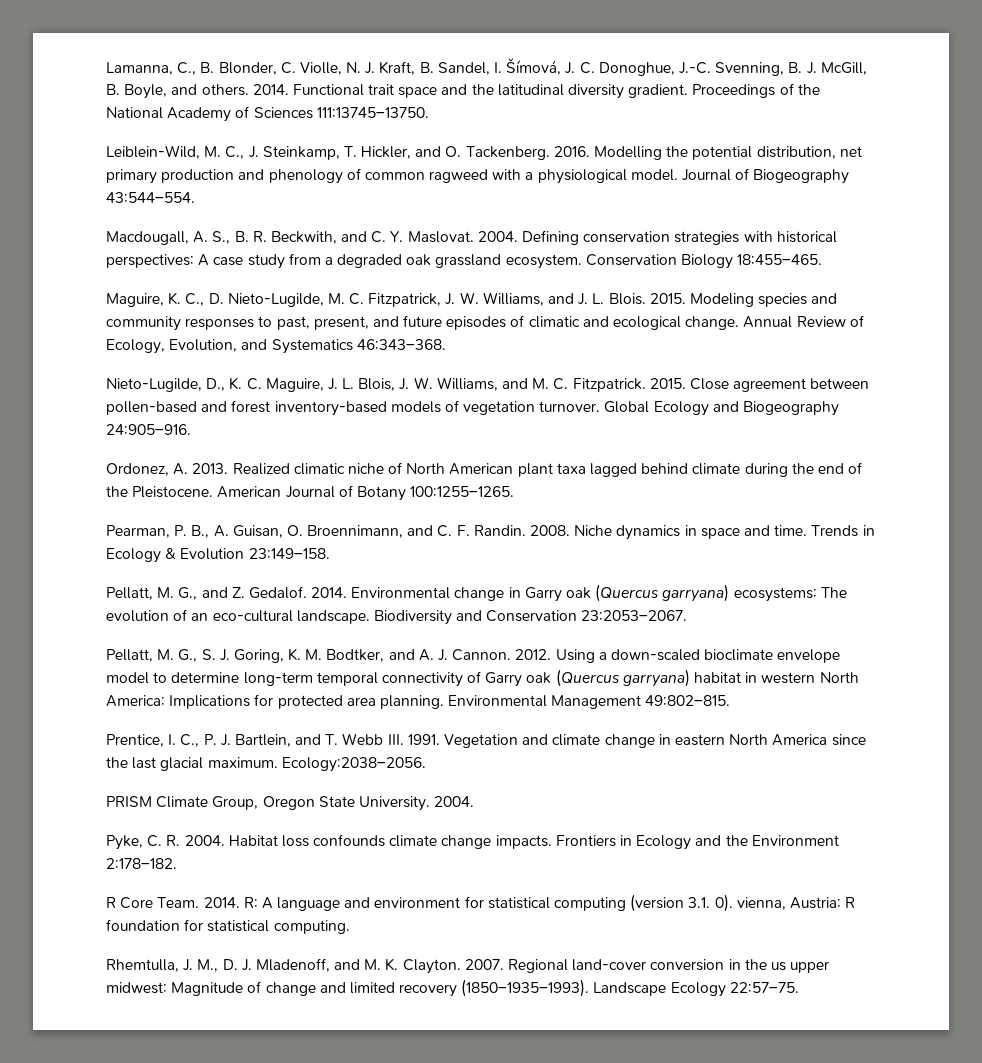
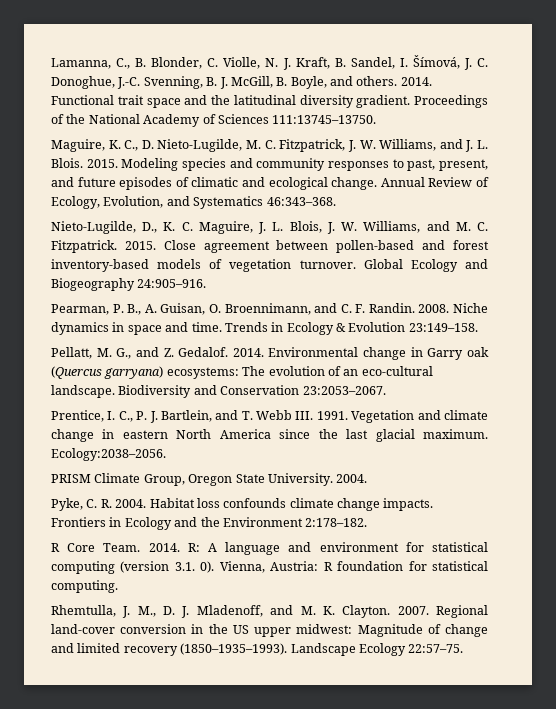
[106,145,862,160] [106,168,850,184] [106,192,195,203] [106,230,837,245] [106,253,823,269] // Leiblein-Wild, M. C., J. Steinkamp, T. Hickler, and O. Tackenberg. 2016. Modelling the potential distribution, net primary production and phenology of common ragweed with a physiological model. Journal of Biogeography 43:544–554. // Macdougall, A. S., B. R. Beckwith, and C. Y. Maslovat. 2004. Defining conservation strategies with historical perspectives: A case study from a degraded oak grassland ecosystem. Conservation Biology 18:455–465. -> (377, 119) none
[106,462,863,477] [106,485,515,501] // Ordonez, A. 2013. Realized climatic niche of North American plant taxa lagged behind climate during the end of the Pleistocene. American Journal of Botany 100:1255–1265. -> (207, 283) none
[106,648,841,663] [106,669,859,687] [106,694,731,709] // Pellatt, M. G., S. J. Goring, K. M. Bodtker, and A. J. Cannon. 2012. Using a down-scaled bioclimate envelope model to determine long-term temporal connectivity of Garry oak (Quercus garryana) habitat in western North America: Implications for protected area planning. Environmental Management 49:802–815. -> (386, 390) none
[736,897,786,910] vienna, -> [219,561,265,573] Vienna,
[770,962,786,971] us -> [232,625,249,634] US

